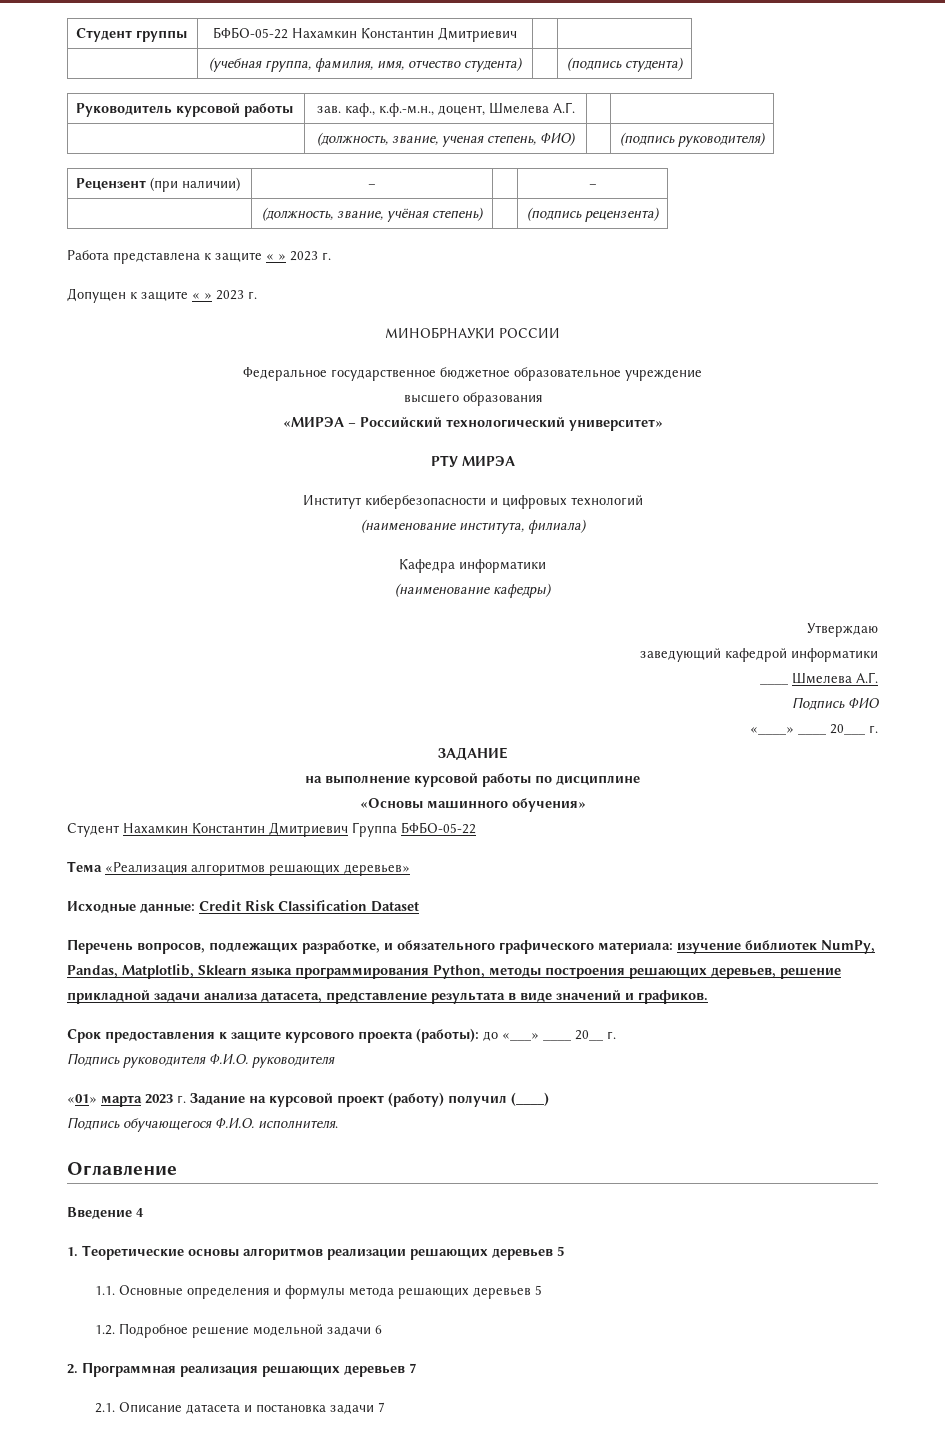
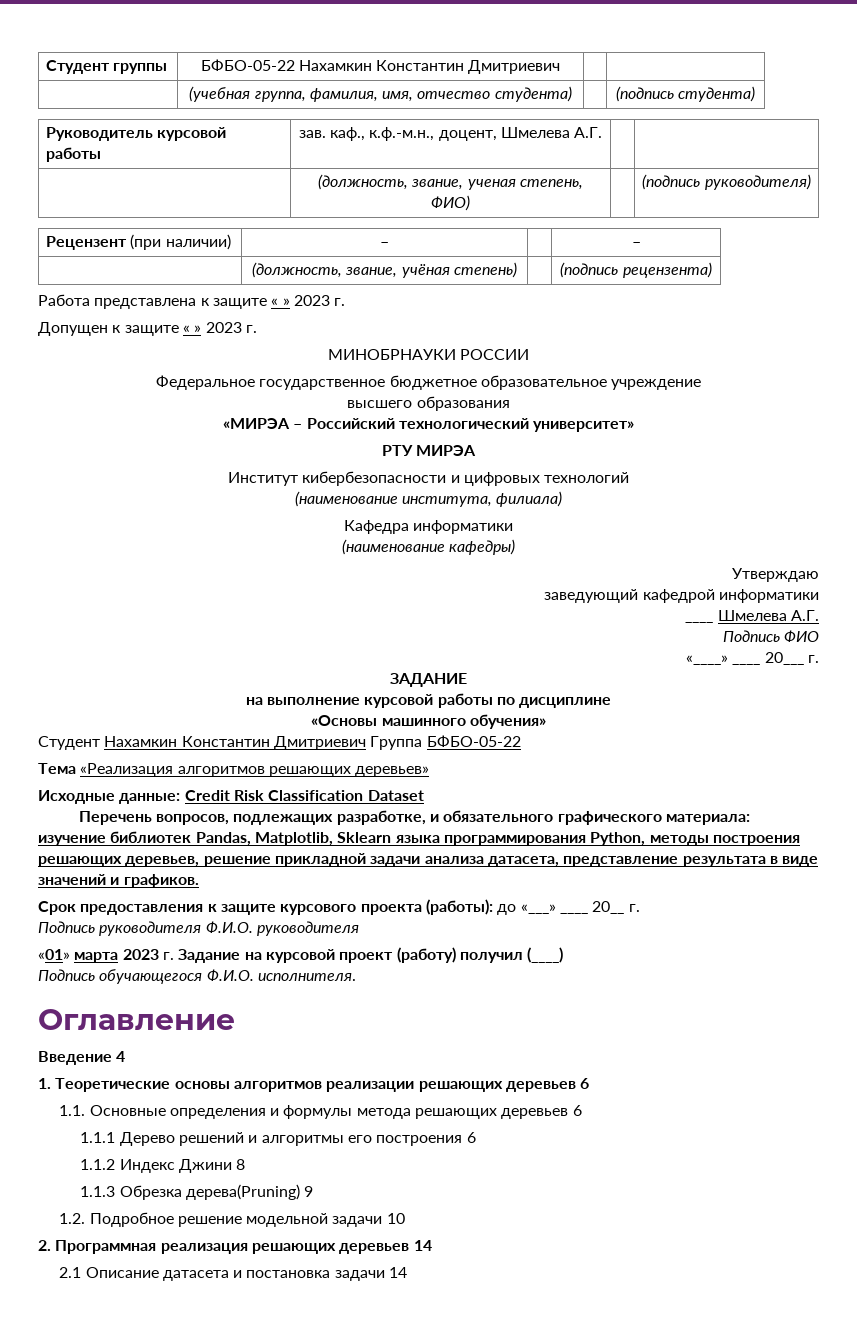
[821,940,875,954] NumPy, -> (192, 837) none
[557,1246,564,1256] 5 -> [580,1078,590,1089] 6
[534,1285,542,1295] 5 -> [572,1105,582,1116] [80,1132,476,1146] [80,1159,246,1173] [80,1184,314,1200] 6 // 1.1.1 Дерево решений и алгоритмы его построения 6 // 1.1.2 Индекс Джини 8 // 1.1.3 Обрезка дерева(Pruning) 9
[374,1325,382,1334] 6 -> [386,1213,405,1224] 10
[409,1363,416,1373] [94,1403,115,1413] 7 // 2.1. -> [413,1240,432,1251] [59,1267,82,1278] 14 // 2.1
[377,1402,385,1412] 7 -> [389,1267,408,1278] 14

